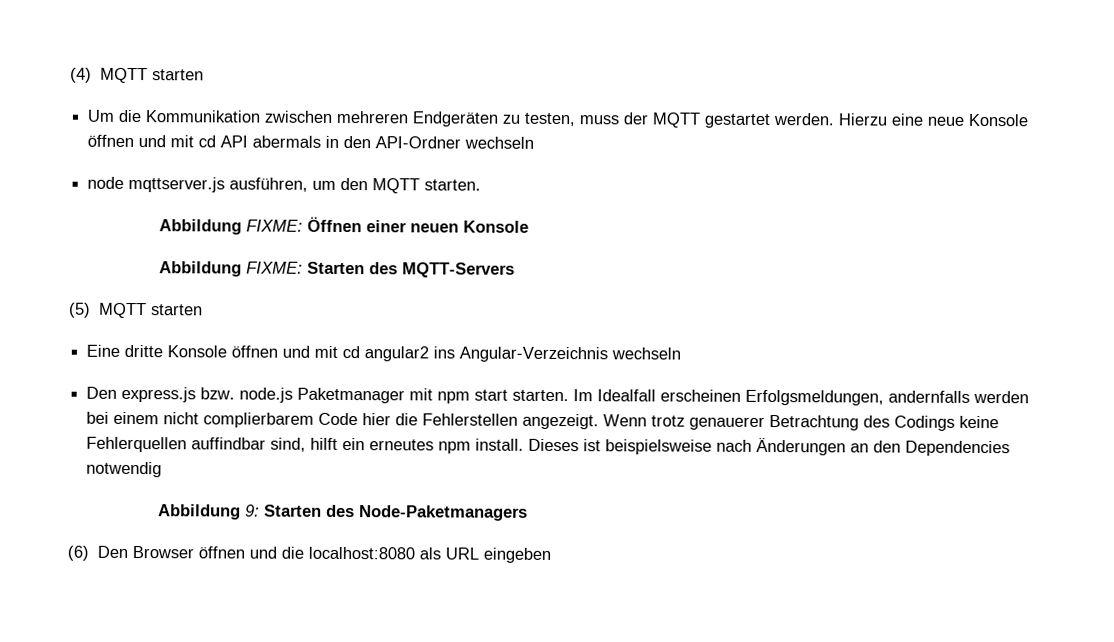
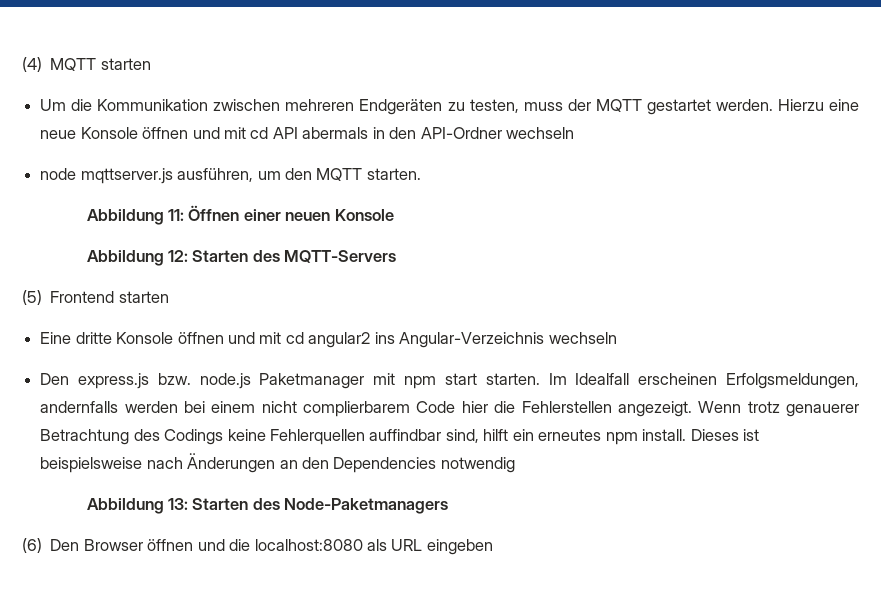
[245,219,303,232] FIXME: -> [167,209,184,221] 11:
[245,261,303,274] FIXME: -> [167,250,188,262] 12:
[98,302,147,319] MQTT -> [50,291,115,303] Frontend
[244,504,260,517] 9: -> [167,498,188,510] 13:

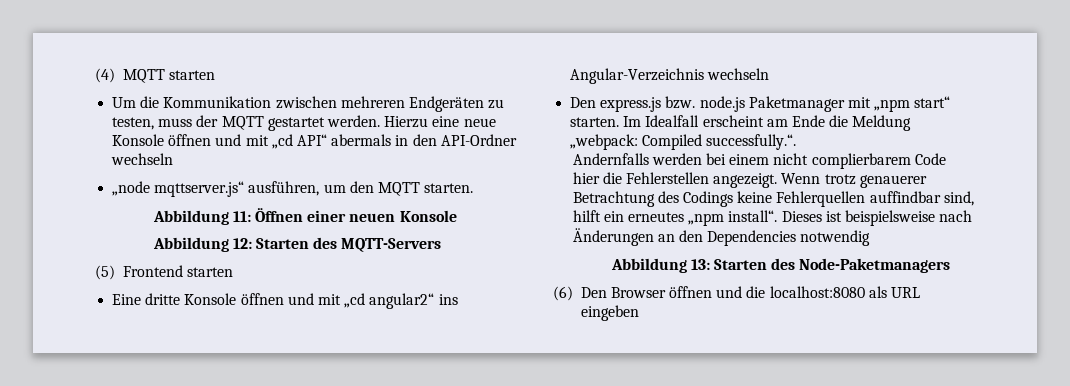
[250,127,298,139] cd API -> [271,134,327,149] „cd API“
[40,168,173,184] node mqttserver.js -> [112,181,245,197] „node mqttserver.js“
[285,332,371,348] cd angular2 -> [344,293,435,309] „cd angular2“
[404,373,477,389] npm start -> [874,96,951,112] „npm start“
[638,373,859,389] [40,401,119,413] erscheinen Erfolgsmeldungen, andernfalls -> [702,115,912,131] [570,134,797,150] [572,153,649,165] erscheint am Ende die Meldung „webpack: Compiled successfully.“. // Andernfalls
[605,429,687,445] npm install. -> [688,210,778,226] „npm install“.

